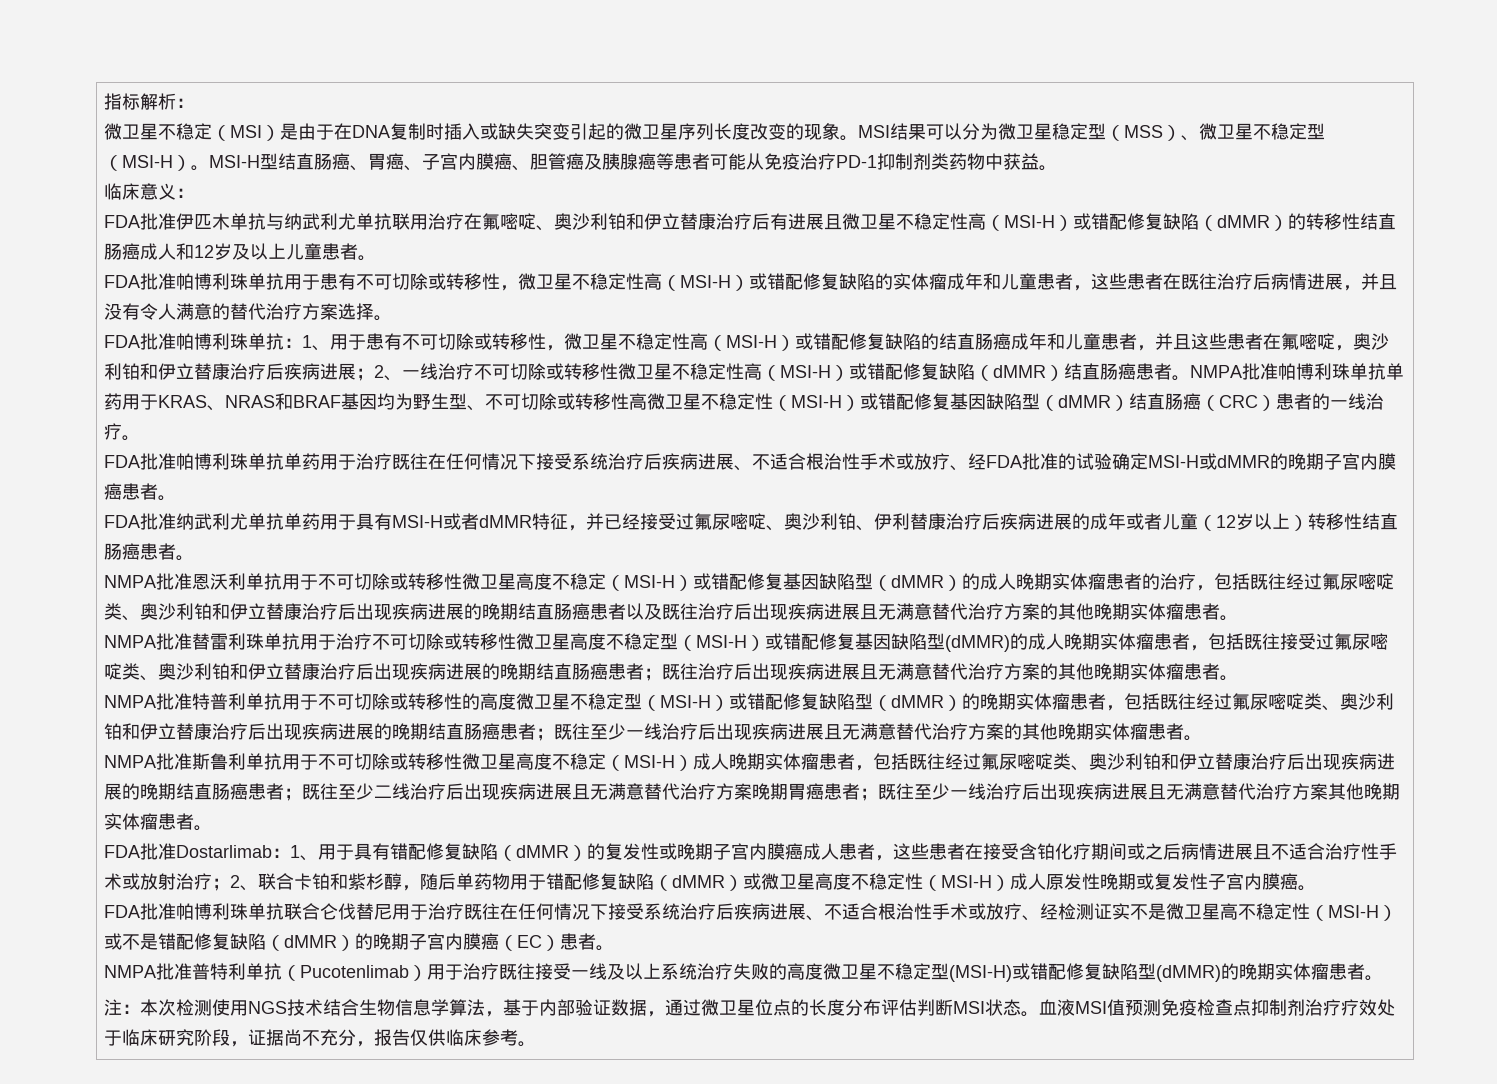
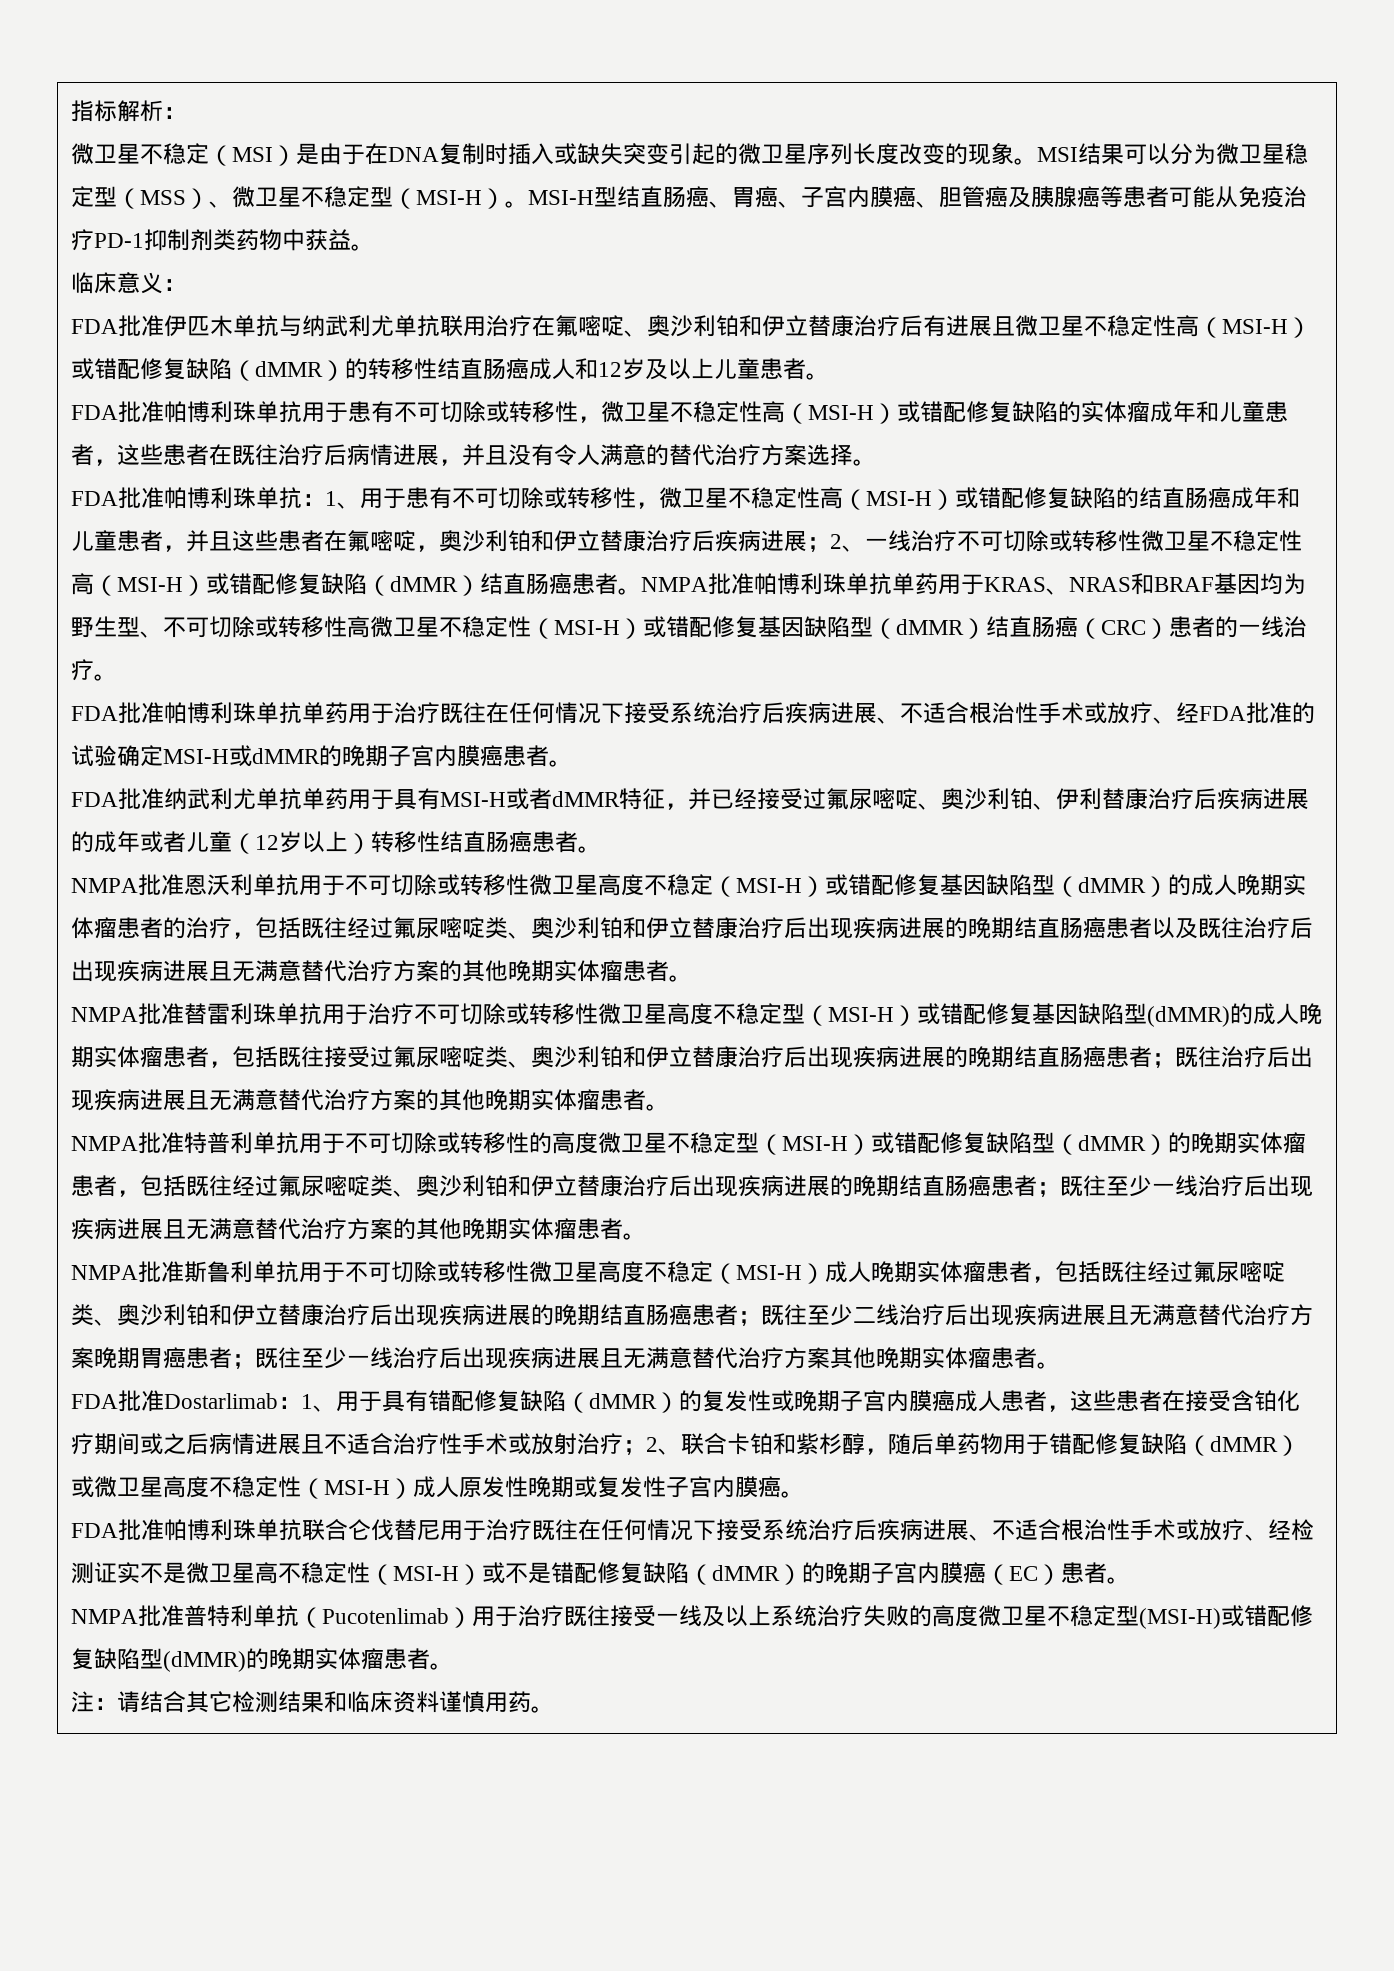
[140,999,1396,1017] [104,1029,519,1047] 本次检测使用NGS技术结合生物信息学算法，基于内部验证数据，通过微卫星位点的长度分布评估判断MSI状态。血液MSI值预测免疫检查点抑制剂治疗疗效处于临床研究阶段，证据尚不充分，报告仅供临床参考 -> [117,1691,532,1713] 请结合其它检测结果和临床资料谨慎用药

